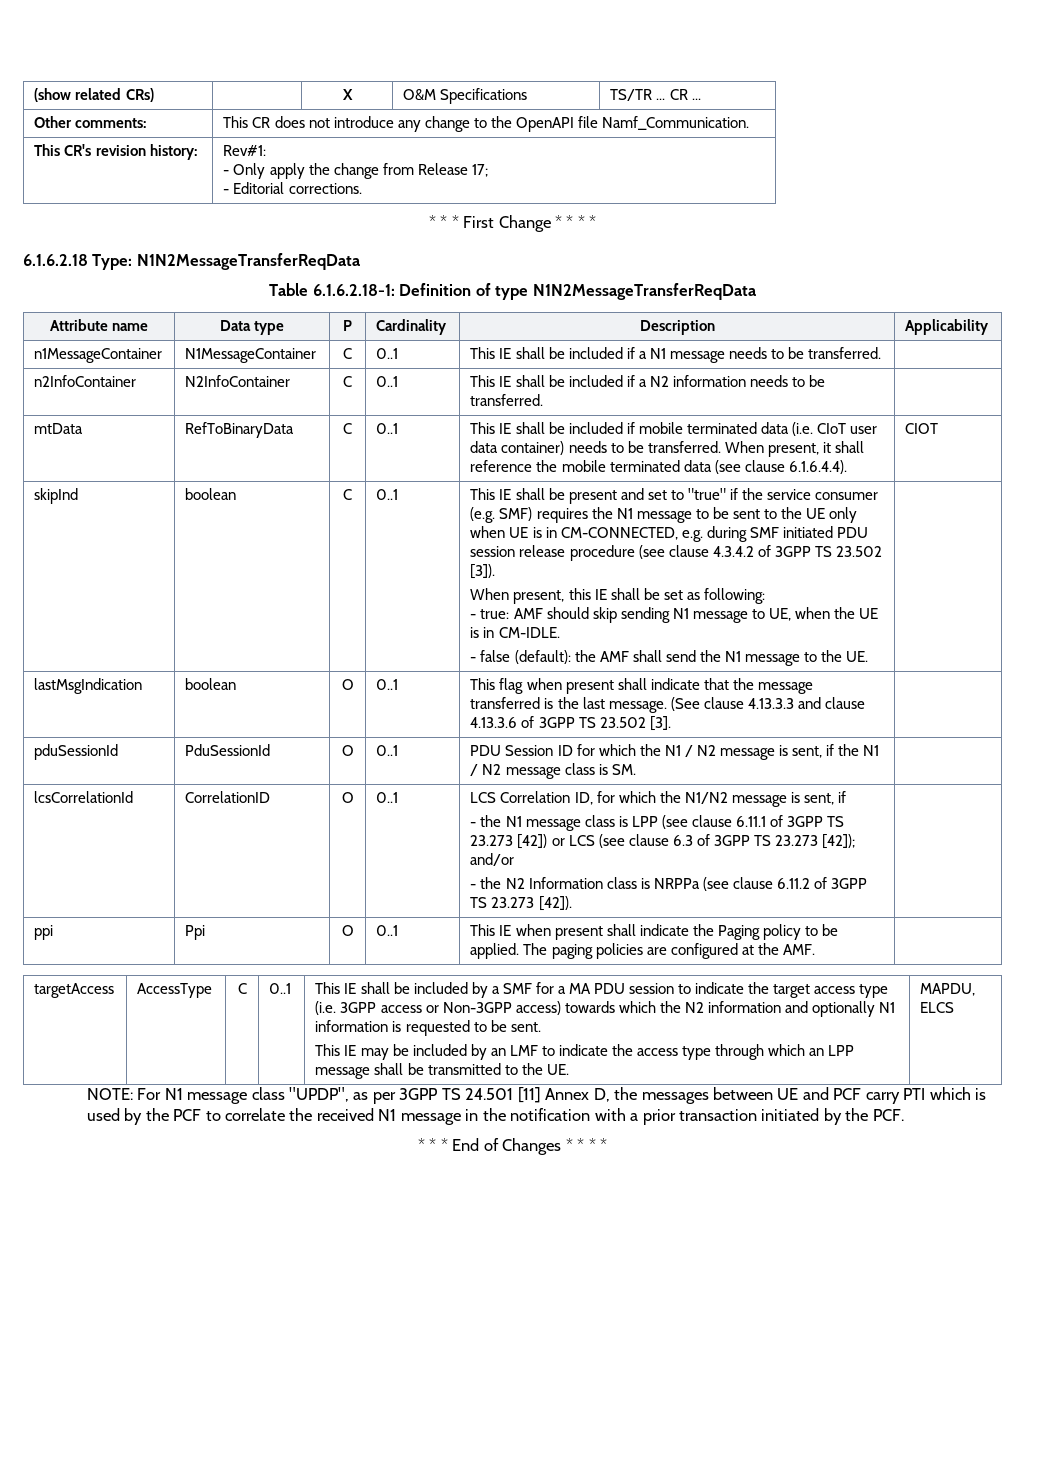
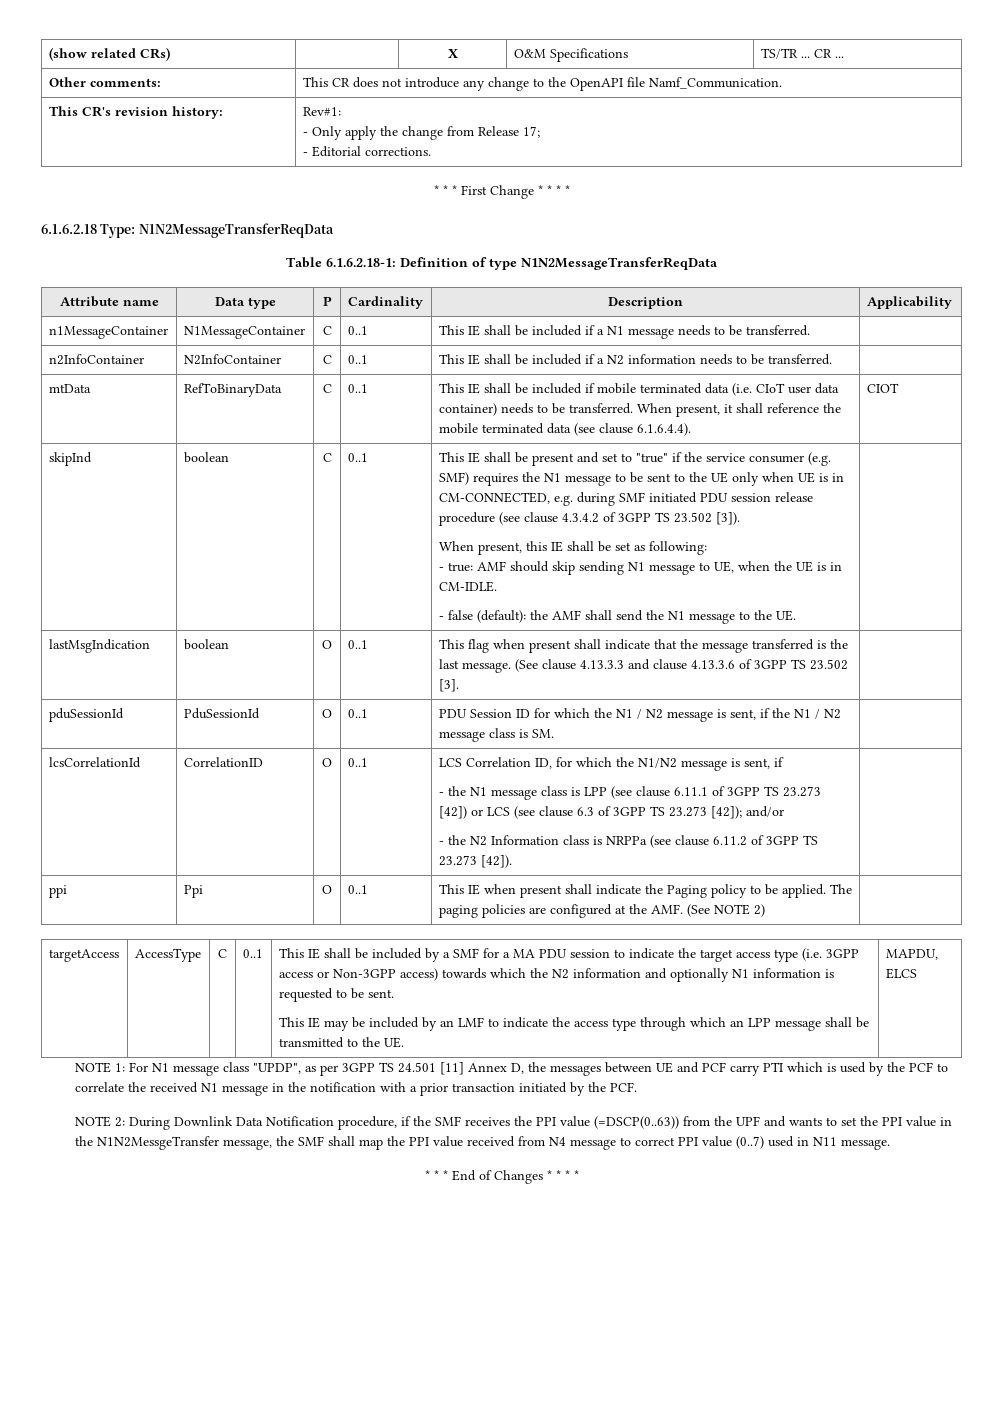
(815, 949) none -> [686,904,765,917] (See NOTE 2)
[86,1088,133,1100] NOTE: -> [74,1062,125,1073] NOTE 1:
(904, 1115) none -> [74,1116,952,1130] [74,1136,890,1150] // NOTE 2: During Downlink Data Notification procedure, if the SMF receives the PPI value (=DSCP(0..63)) from the UPF and wants to set the PPI value in the N1N2MessgeTransfer message, the SMF shall map the PPI value received from N4 message to correct PPI value (0..7) used in N11 message.

